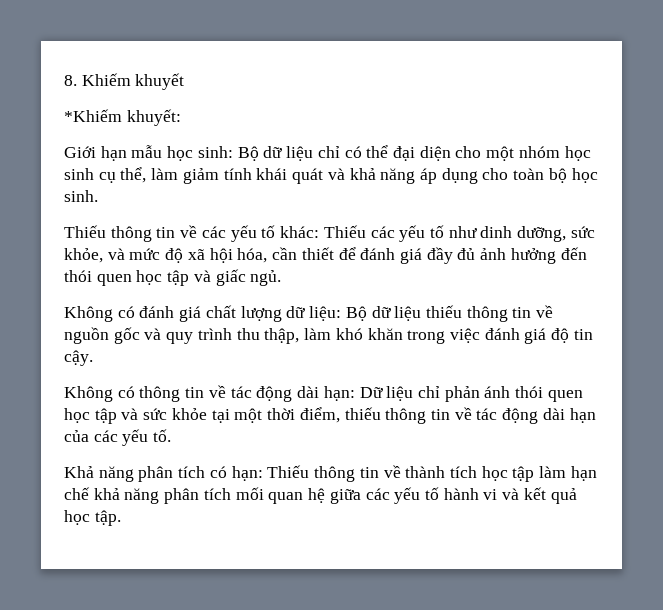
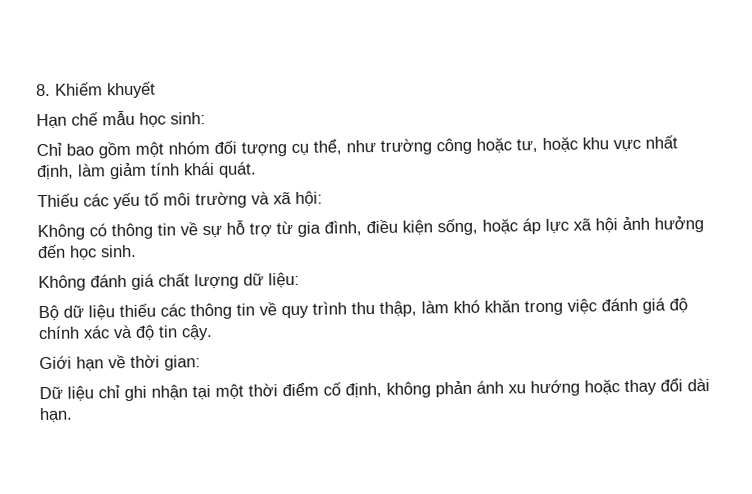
[64,109,181,126] [64,146,127,161] *Khiếm khuyết: // Giới hạn -> [36,112,98,130] Hạn chế
[237,145,591,161] [64,167,598,184] [64,190,98,202] [64,225,595,242] [64,247,587,264] [64,269,282,286] [64,306,135,322] Bộ dữ liệu chỉ có thể đại diện cho một nhóm học sinh cụ thể, làm giảm tính khái quát và khả năng áp dụng cho toàn bộ học sinh. // Thiếu thông tin về các yếu tố khác: Thiếu các yếu tố như dinh dưỡng, sức khỏe, và mức độ xã hội hóa, cần thiết để đánh giá đầy đủ ảnh hưởng đến thói quen học tập và giấc ngủ. // Không có -> [36,135,678,159] [36,161,257,181] [37,190,323,210] [37,216,704,241] [37,244,137,261] [38,274,86,292] // Chỉ bao gồm một nhóm đối tượng cụ thể, như trường công hoặc tư, hoặc khu vực nhất định, làm giảm tính khái quát. // Thiếu các yếu tố môi trường và xã hội: // Không có thông tin về sự hỗ trợ từ gia đình, điều kiện sống, hoặc áp lực xã hội ảnh hưởng đến học sinh. // Không
(342, 313) none -> (300, 280) //
[466,305,554,322] [64,327,162,344] thông tin về nguồn gốc và -> [160,302,277,320] các thông tin về
[573,329,593,340] [64,350,93,366] [64,385,583,402] [64,407,596,424] [64,429,172,446] [64,465,597,482] [64,487,577,504] [64,510,121,526] tin cậy. // Không có thông tin về tác động dài hạn: Dữ liệu chỉ phản ánh thói quen học tập và sức khỏe tại một thời điểm, thiếu thông tin về tác động dài hạn của các yếu tố. // Khả năng phân tích có hạn: Thiếu thông tin về thành tích học tập làm hạn chế khả năng phân tích mối quan hệ giữa các yếu tố hành vi và kết quả học tập. -> [38,323,213,341] [39,354,201,372] [39,377,710,402] [39,407,73,424] chính xác và độ tin cậy. // Giới hạn về thời gian: // Dữ liệu chỉ ghi nhận tại một thời điểm cố định, không phản ánh xu hướng hoặc thay đổi dài hạn.

